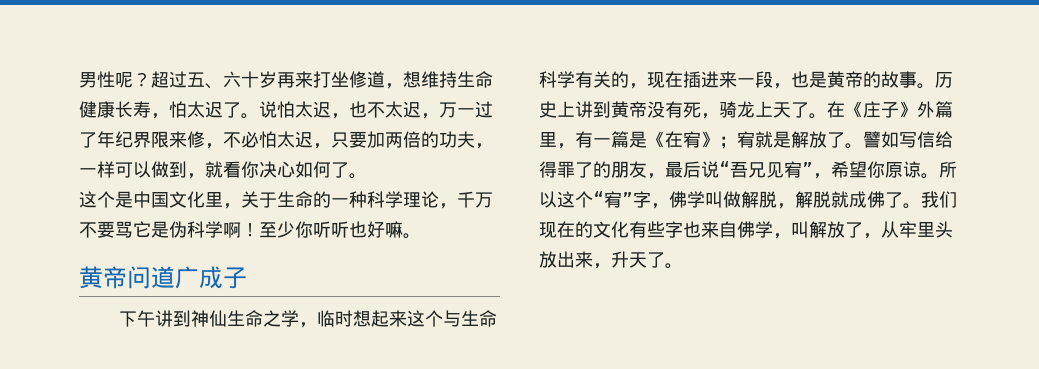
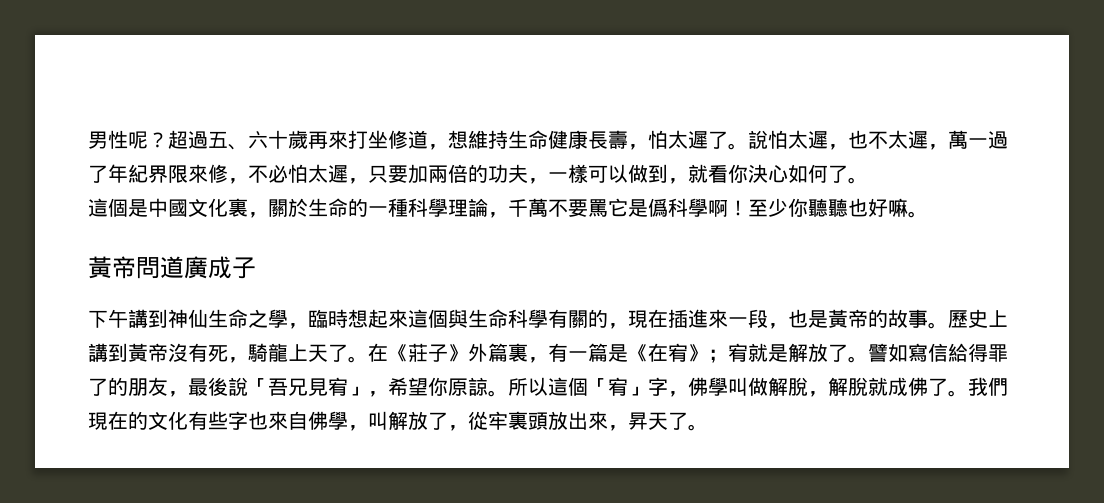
[169,71,187,88] 过 -> [188,131,208,149] 過
[259,71,313,88] 岁再来 -> [288,130,348,149] 歲再來
[421,71,439,88] 维 -> [468,130,488,149] 維
[115,101,493,119] [79,131,187,148] 长寿，怕太迟了。说怕太迟，也不太迟，万一过了年纪界限来 -> [588,130,1008,150] [88,164,208,183] 長壽，怕太遲了。說怕太遲，也不太遲，萬一過了年紀界限來
[295,131,313,148] 迟 -> [328,165,348,183] 遲
[385,132,403,148] 两 -> [428,165,448,183] 兩
[97,161,115,178] 样 -> [568,164,588,183] 樣
[259,161,277,178] 决 -> [748,164,768,183] 決
[79,191,493,209] [79,221,223,238] 这个是中国文化里，关于生命的一种科学理论，千万不要骂它是伪科学 -> [88,198,708,218] 這個是中國文化裏，關於生命的一種科學理論，千萬不要罵它是僞科學
[313,221,349,238] 听听 -> [808,198,848,217] 聽聽
[79,266,199,289] 黄帝问道广 -> [88,256,208,279] 黃帝問道廣
[154,310,173,327] 讲 -> [128,309,148,328] 講
[280,310,497,328] [539,71,737,89] 学，临时想起来这个与生命科学有关的，现在插进来 -> [268,309,728,329] 學，臨時想起來這個與生命科學有關的，現在插進來
[827,71,845,88] 黄 -> [828,309,848,328] 黃
[935,72,953,88] [539,101,755,119] 历史上讲到黄帝没有死，骑龙 -> [948,309,1008,328] [88,343,288,363] 歷史上講到黃帝沒有死，騎龍
[863,101,881,118] 庄 -> [408,343,428,362] 莊
[539,132,557,147] 里 -> [508,343,528,362] 裏
[899,131,953,148] 写信给 -> [908,343,968,362] 寫信給
[683,161,957,179] [539,191,831,209] 后说“吾兄见宥”，希望你原谅。所以这个“宥”字，佛学叫做解脱，解脱 -> [208,377,868,397] 後說「吾兄見宥」，希望你原諒。所以這個「宥」字，佛學叫做解脫，解脫
[939,191,957,208] [539,222,557,238] 们现 -> [988,377,1008,396] [88,412,108,430] 們現
[701,221,773,238] 来自佛学 -> [268,411,348,430] 來自佛學
[881,221,953,238] [539,251,629,269] 从牢里头放出来，升 -> [468,411,648,431] 從牢裏頭放出來，昇

